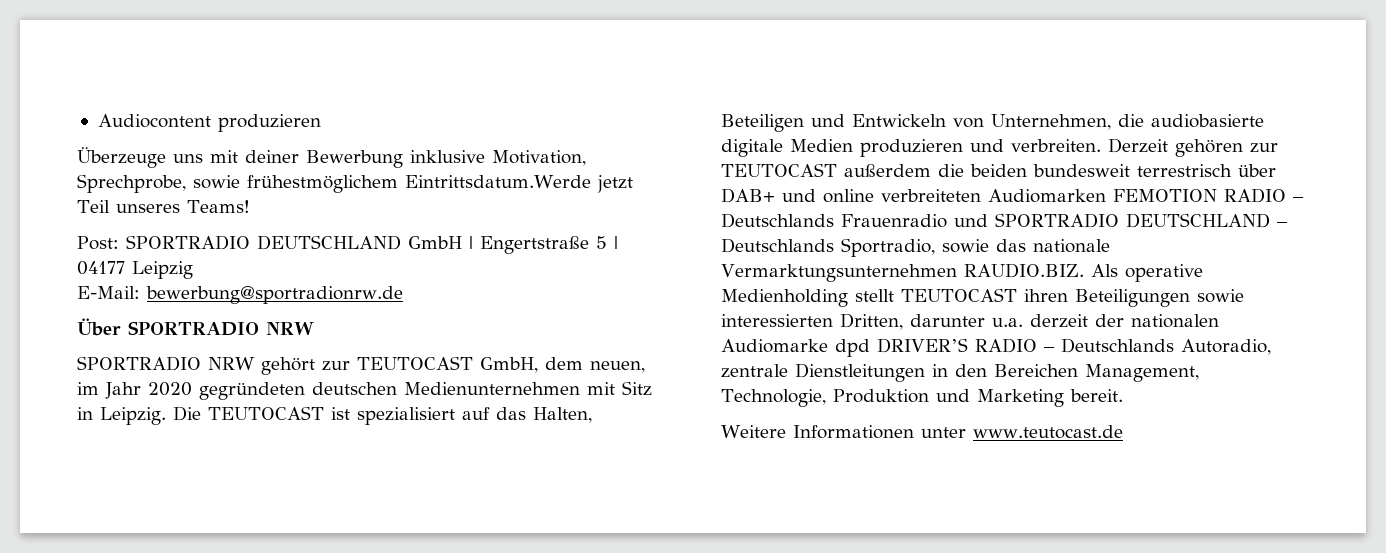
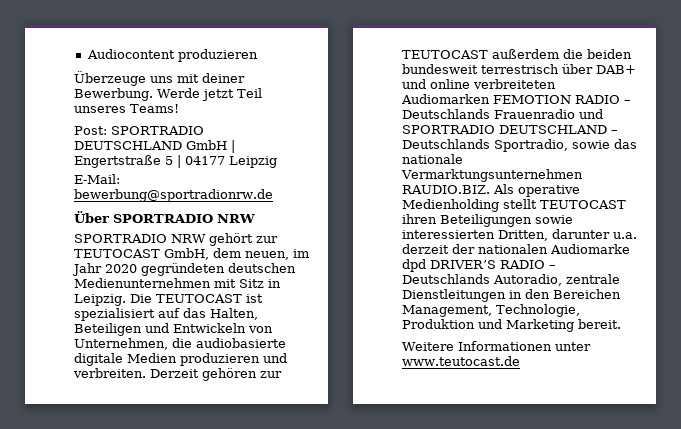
[306,150,586,168] [77,174,591,193] Bewerbung inklusive Motivation, Sprechprobe, sowie frühestmöglichem Eintrittsdatum.Werde -> [74,88,200,101] Bewerbung. Werde

